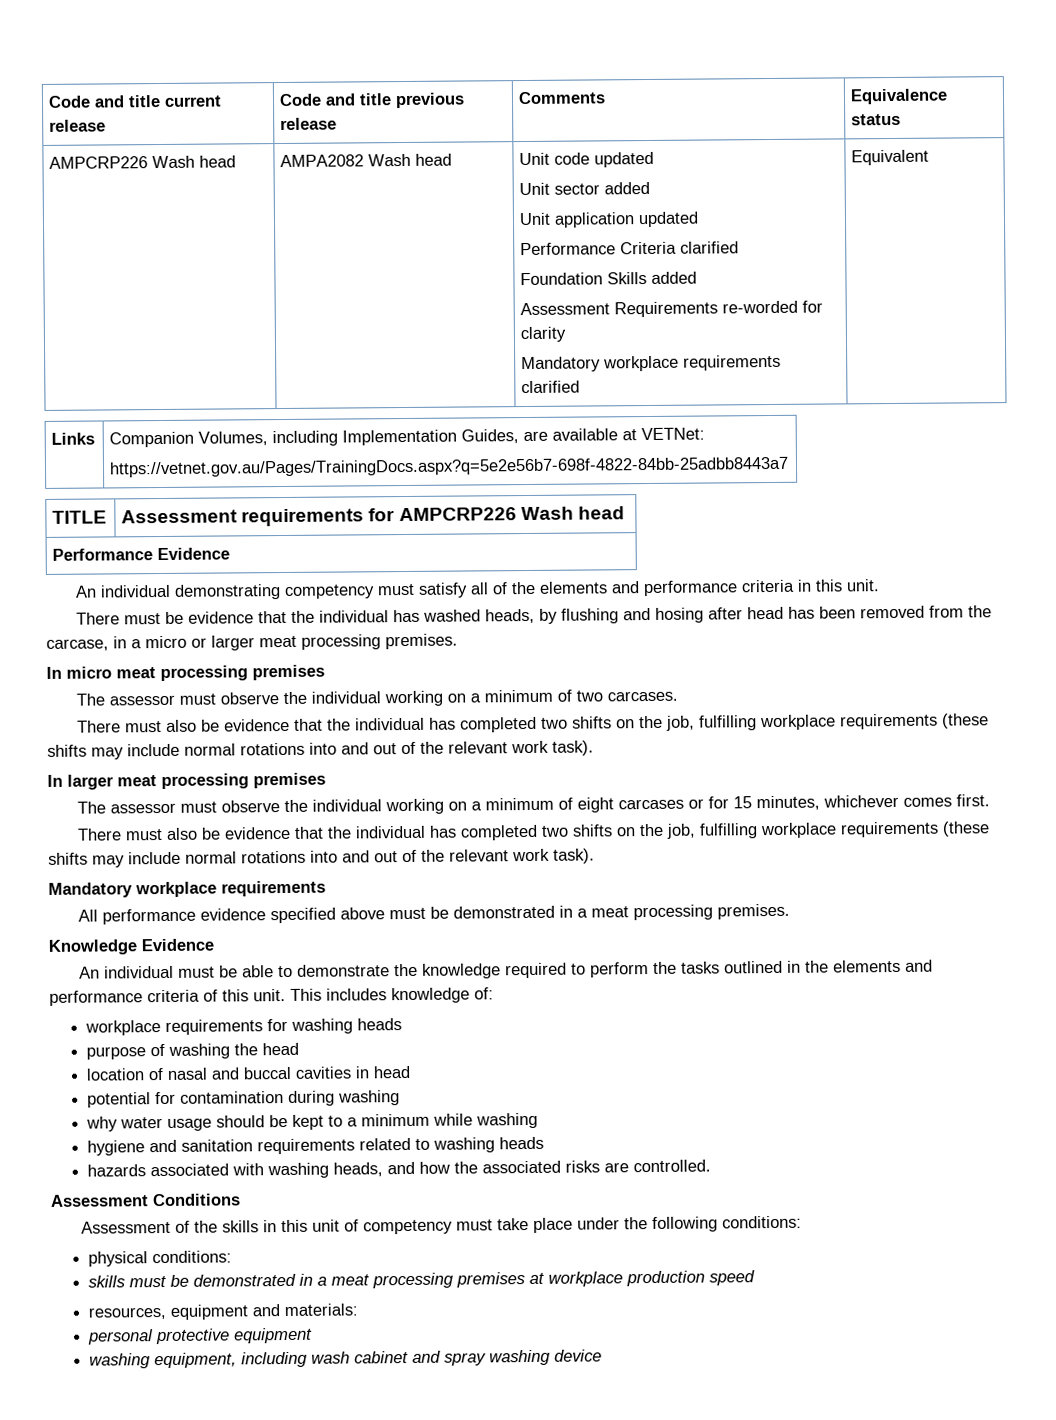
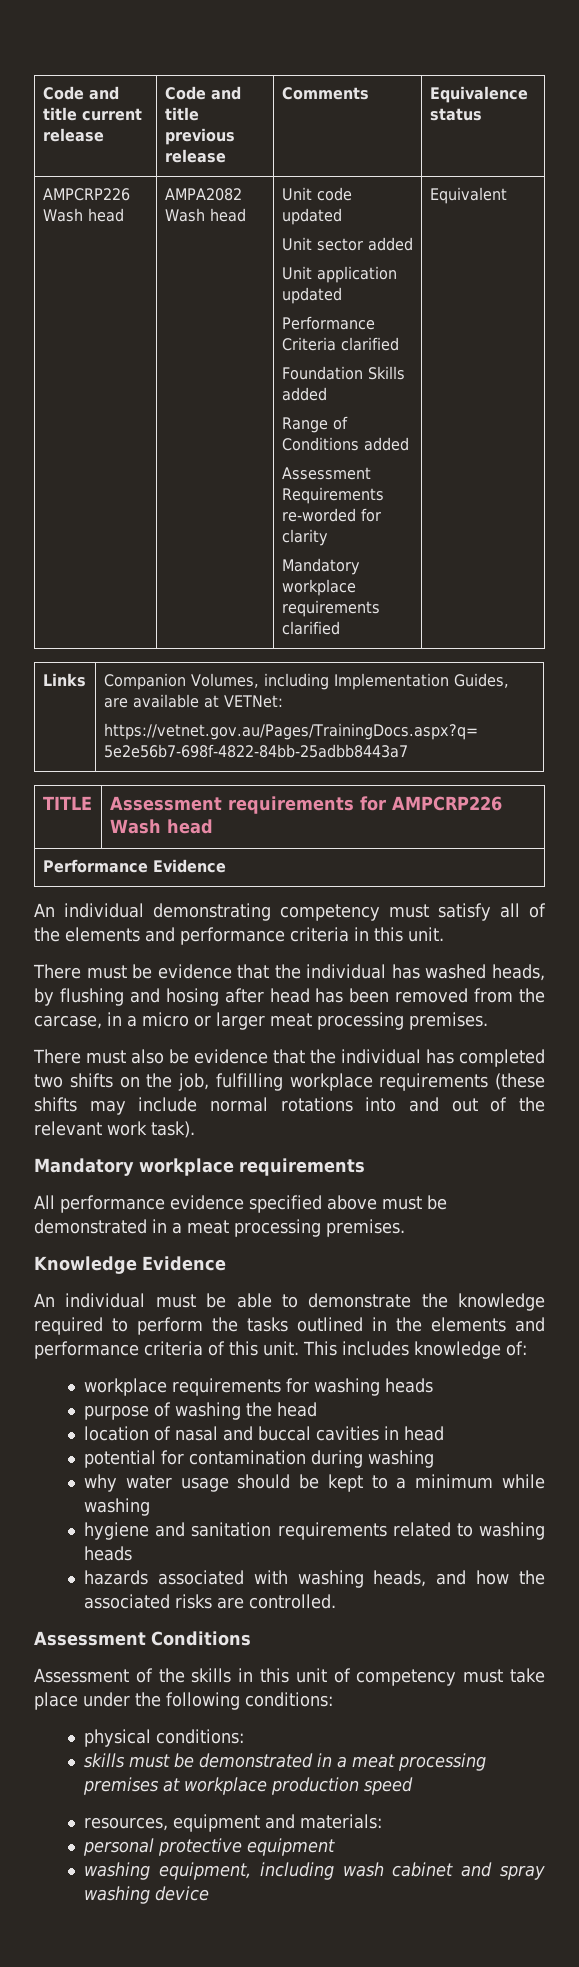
(698, 277) none -> [281,416,348,433] [281,437,409,451] // Range of Conditions added
[46,664,325,682] [75,689,678,707] [76,713,989,733] [47,740,594,760] [47,772,326,790] [76,794,990,815] // In micro meat processing premises // The assessor must observe the individual working on a minimum of two carcases. // There must also be evidence that the individual has completed two shifts on the job, fulfilling workplace requirements (these shifts may include normal rotations into and out of the relevant work task). // In larger meat processing premises // The assessor must observe the individual working on a minimum of eight carcases or for 15 minutes, whichever comes first. -> (488, 1021) none

